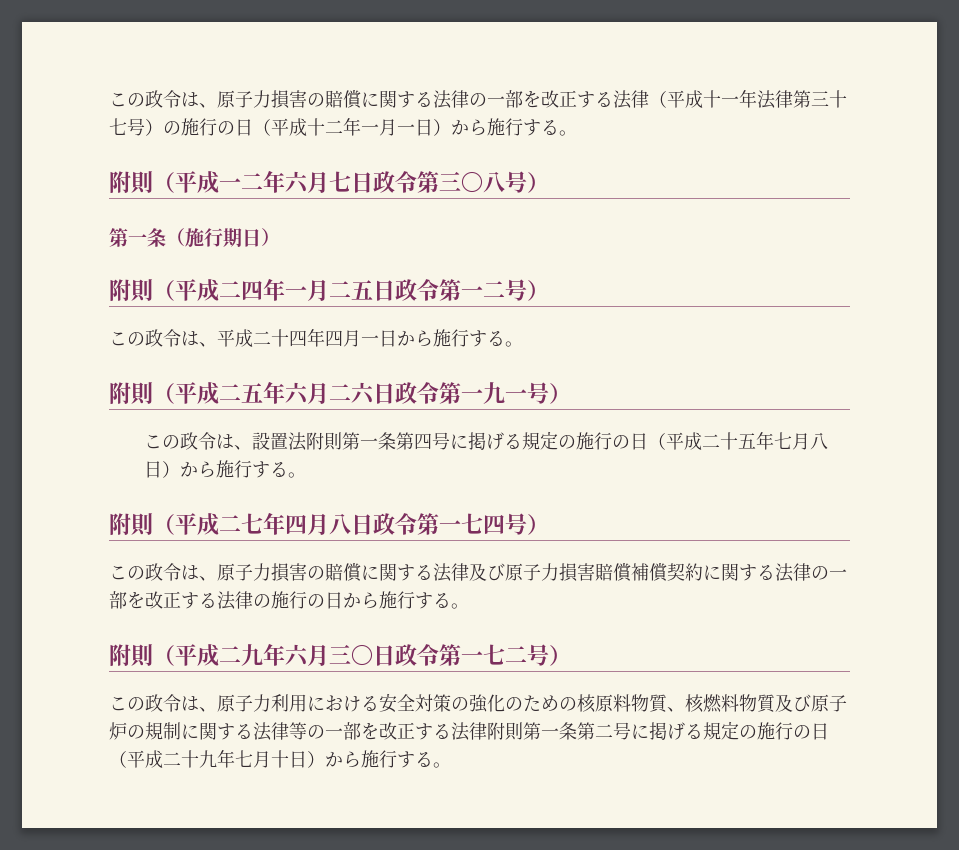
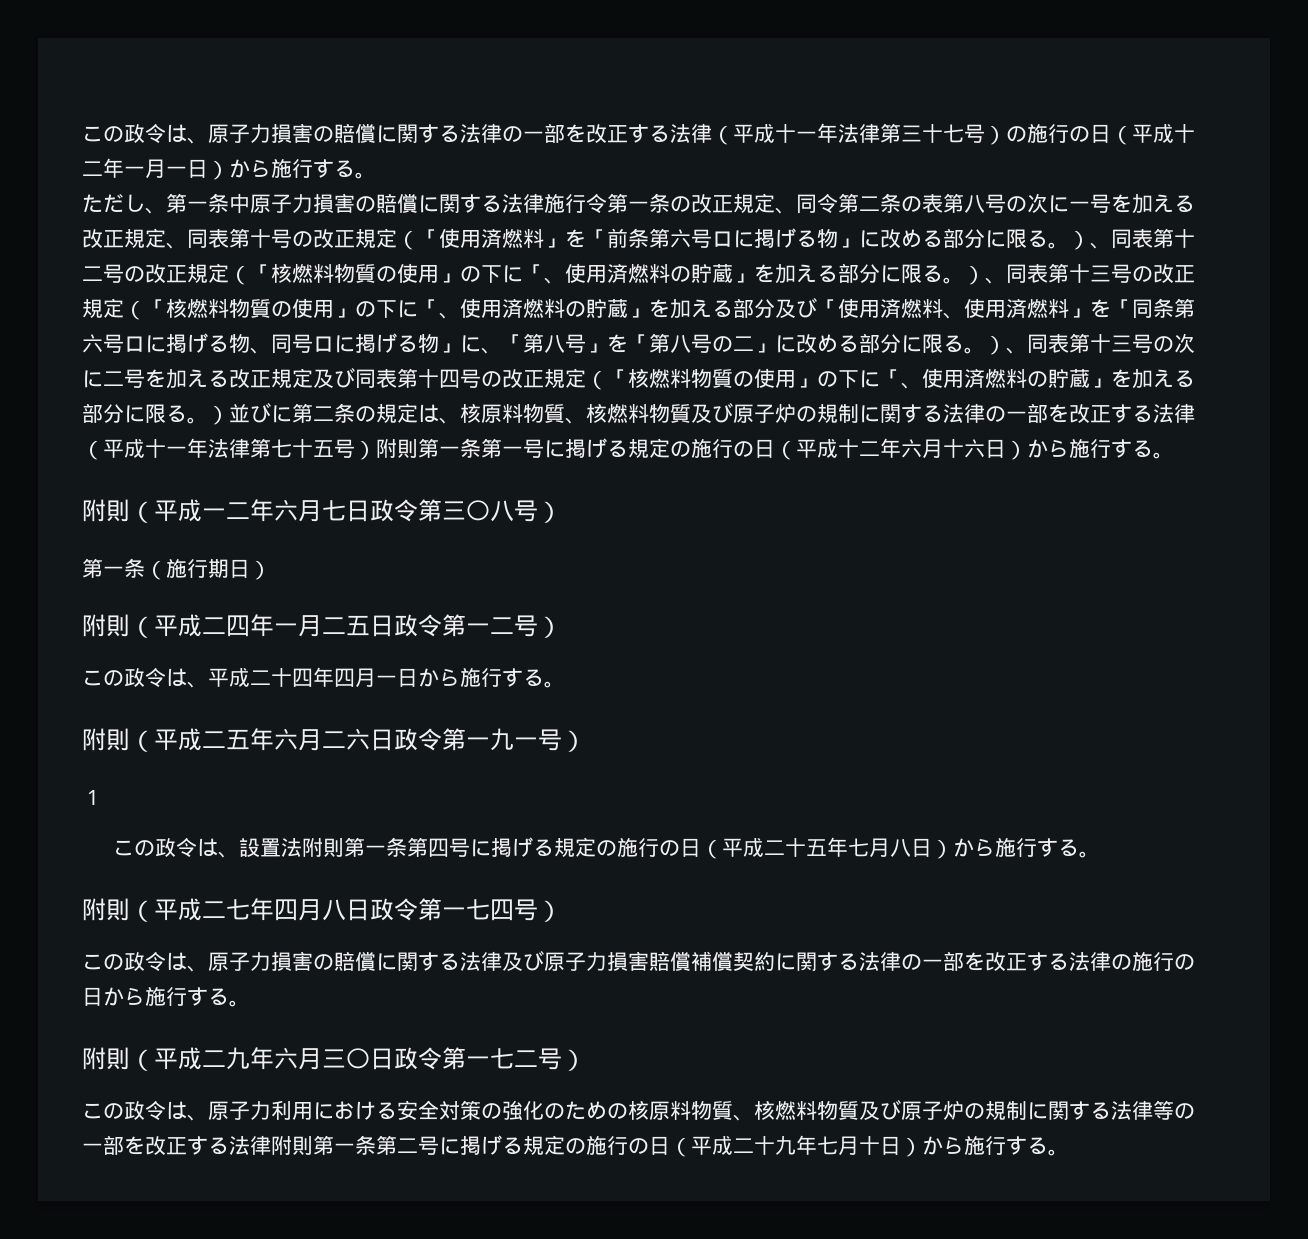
(577, 133) none -> [82,193,1195,214] [82,228,1195,250] [82,263,1195,285] [82,298,1195,320] [82,333,1195,355] [82,368,1195,390] [82,403,1195,425] [82,438,1174,460] // ただし、第一条中原子力損害の賠償に関する法律施行令第一条の改正規定、同令第二条の表第八号の次に一号を加える改正規定、同表第十号の改正規定（「使用済燃料」を「前条第六号ロに掲げる物」に改める部分に限る。）、同表第十二号の改正規定（「核燃料物質の使用」の下に「、使用済燃料の貯蔵」を加える部分に限る。）、同表第十三号の改正規定（「核燃料物質の使用」の下に「、使用済燃料の貯蔵」を加える部分及び「使用済燃料、使用済燃料」を「同条第六号ロに掲げる物、同号ロに掲げる物」に、「第八号」を「第八号の二」に改める部分に限る。）、同表第十三号の次に二号を加える改正規定及び同表第十四号の改正規定（「核燃料物質の使用」の下に「、使用済燃料の貯蔵」を加える部分に限る。）並びに第二条の規定は、核原料物質、核燃料物質及び原子炉の規制に関する法律の一部を改正する法律（平成十一年法律第七十五号）附則第一条第一号に掲げる規定の施行の日（平成十二年六月十六日）から施行する。
(571, 393) none -> [82,789,103,805] // １

